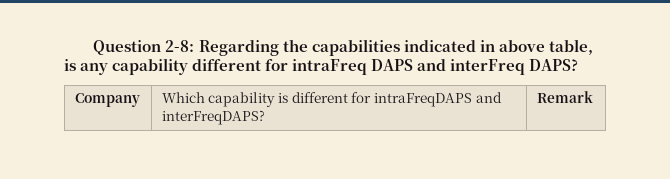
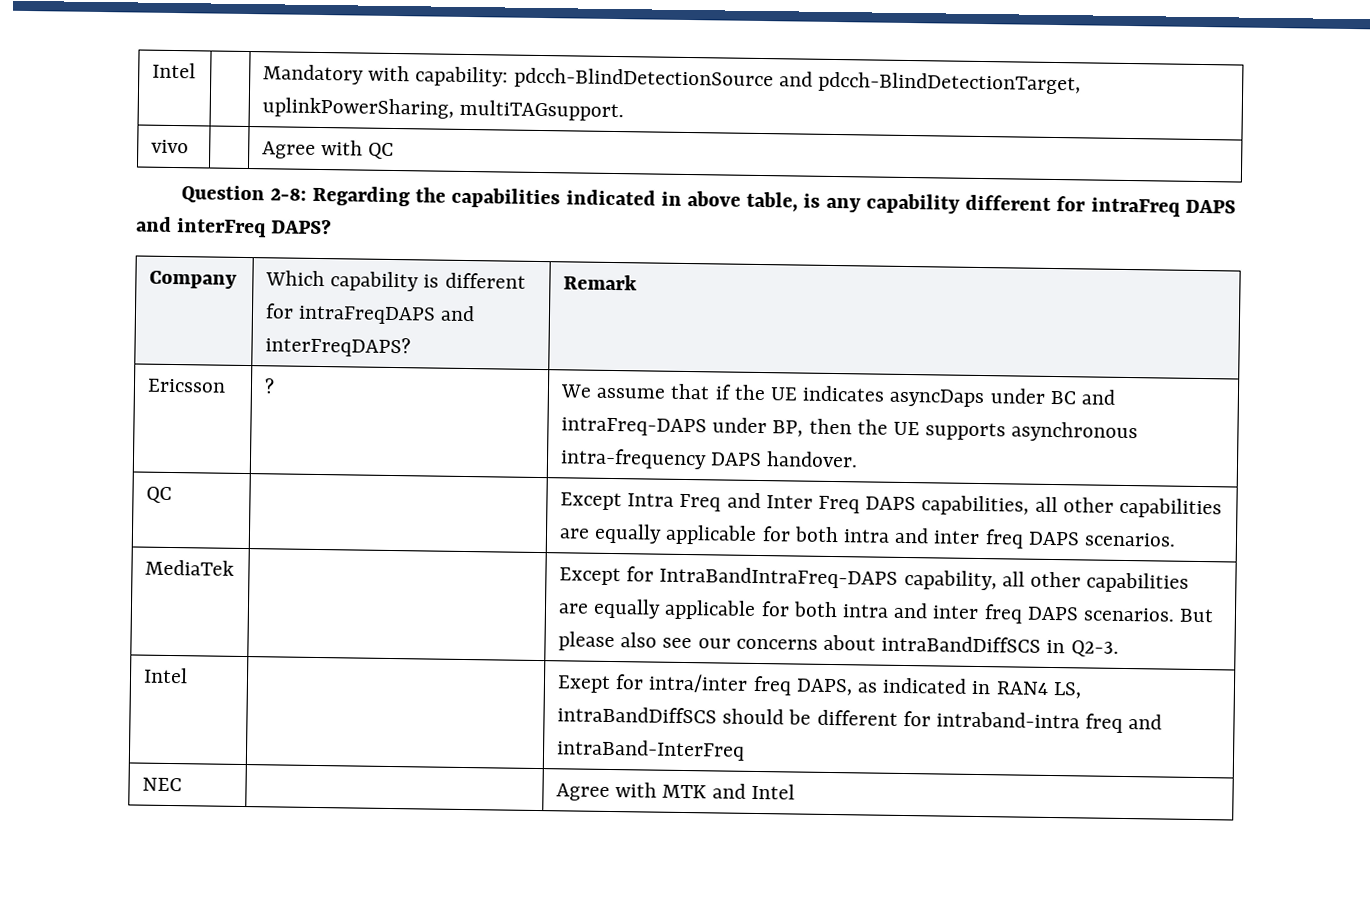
(93, 47) none -> [152,62,197,79] [263,64,1082,95] [262,97,625,122] [151,139,190,154] [262,140,395,160] Intel | | Mandatory with capability: pdcch-BlindDetectionSource and pdcch-BlindDetectionTarget, uplinkPowerSharing, multiTAGsupport. // vivo | | Agree with QC //
(593, 97) none -> [147,378,227,393] [264,378,276,394] [560,383,1117,408] [561,417,1139,443] [560,448,859,470] [146,486,173,504] [560,492,1223,519] [559,523,1177,549] [145,559,235,576] [559,566,1190,593] [558,598,1215,624] [558,631,1119,657] [143,667,189,684] [557,673,1082,699] [557,706,1163,733] [556,739,746,761] [142,777,183,792] [556,782,795,802] // Ericsson | ? | We assume that if the UE indicates asyncDaps under BC and intraFreq-DAPS under BP, then the UE supports asynchronous intra-frequency DAPS handover. // QC | | Except Intra Freq and Inter Freq DAPS capabilities, all other capabilities are equally applicable for both intra and inter freq DAPS scenarios. // MediaTek | | Except for IntraBandIntraFreq-DAPS capability, all other capabilities are equally applicable for both intra and inter freq DAPS scenarios. But please also see our concerns about intraBandDiffSCS in Q2-3. // Intel | | Exept for intra/inter freq DAPS, as indicated in RAN4 LS, intraBandDiffSCS should be different for intraband-intra freq and intraBand-InterFreq // NEC | | Agree with MTK and Intel

